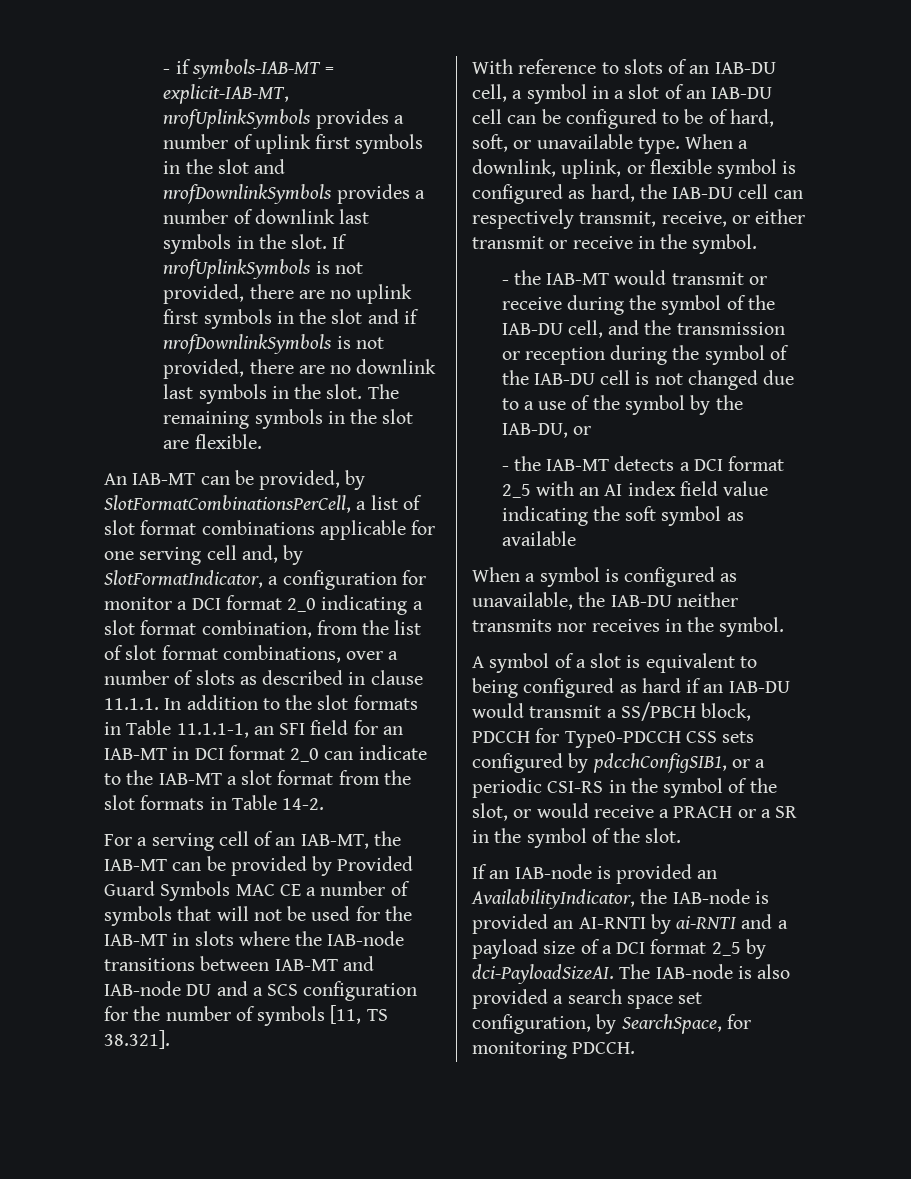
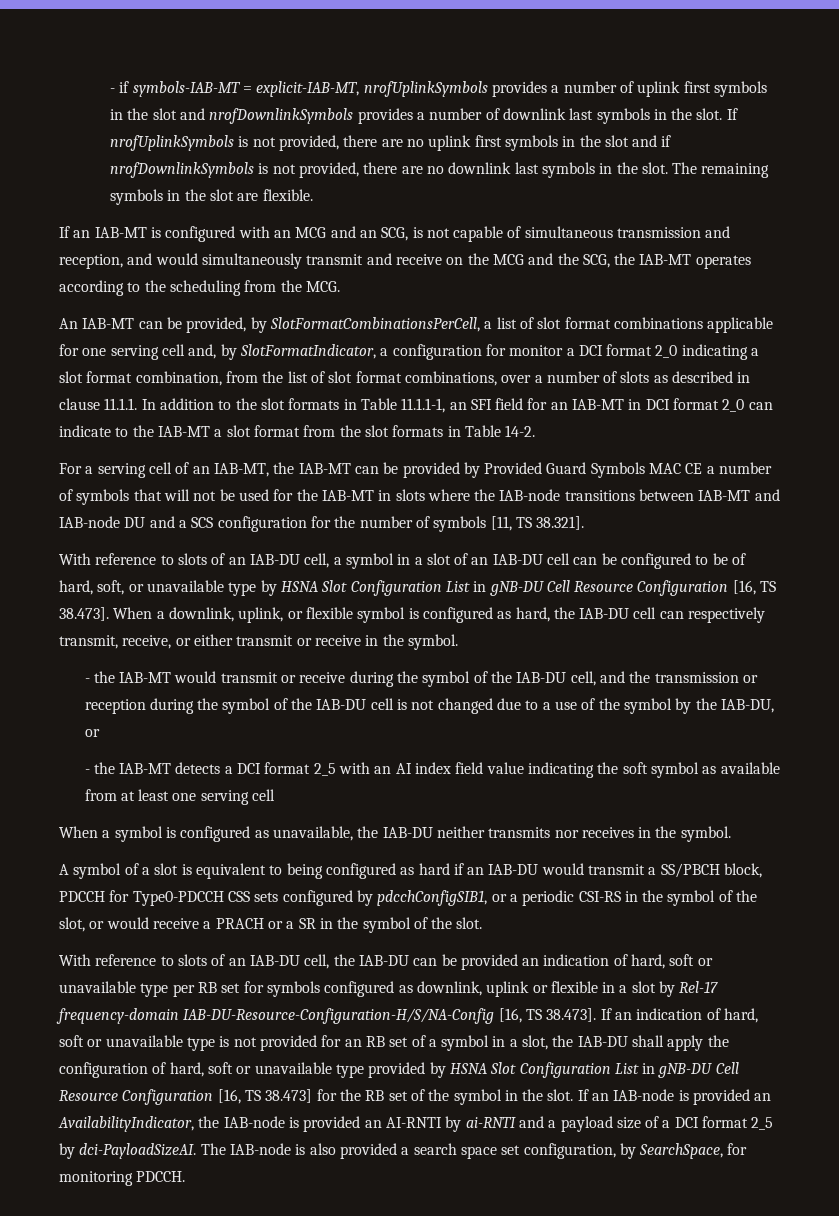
(262, 441) none -> [59,226,731,242] [59,253,751,269] [59,280,340,296] // If an IAB-MT is configured with an MCG and an SCG, is not capable of simultaneous transmission and reception, and would simultaneously transmit and receive on the MCG and the SCG, the IAB-MT operates according to the scheduling from the MCG.
[637,137,680,154] type. -> [228,580,777,596] [59,607,109,621] type by HSNA Slot Configuration List in gNB-DU Cell Resource Configuration [16, TS 38.473].
(576, 538) none -> [84,789,276,805] from at least one serving cell
(682, 835) none -> [59,954,713,970] [59,981,719,997] [56,1008,758,1024] [59,1035,729,1051] [59,1062,739,1078] [59,1089,574,1105] With reference to slots of an IAB-DU cell, the IAB-DU can be provided an indication of hard, soft or unavailable type per RB set for symbols configured as downlink, uplink or flexible in a slot by Rel-17 frequency-domain IAB-DU-Resource-Configuration-H/S/NA-Config [16, TS 38.473]. If an indication of hard, soft or unavailable type is not provided for an RB set of a symbol in a slot, the IAB-DU shall apply the configuration of hard, soft or unavailable type provided by HSNA Slot Configuration List in gNB-DU Cell Resource Configuration [16, TS 38.473] for the RB set of the symbol in the slot.

